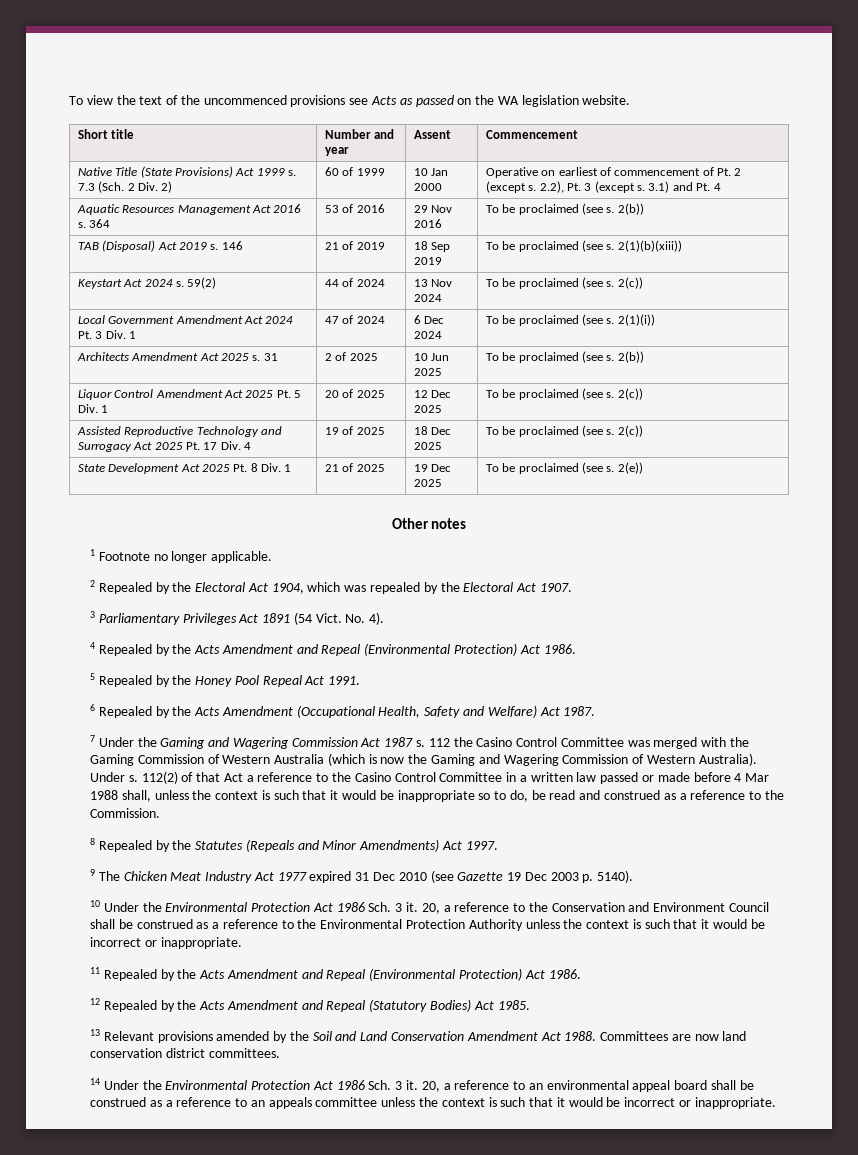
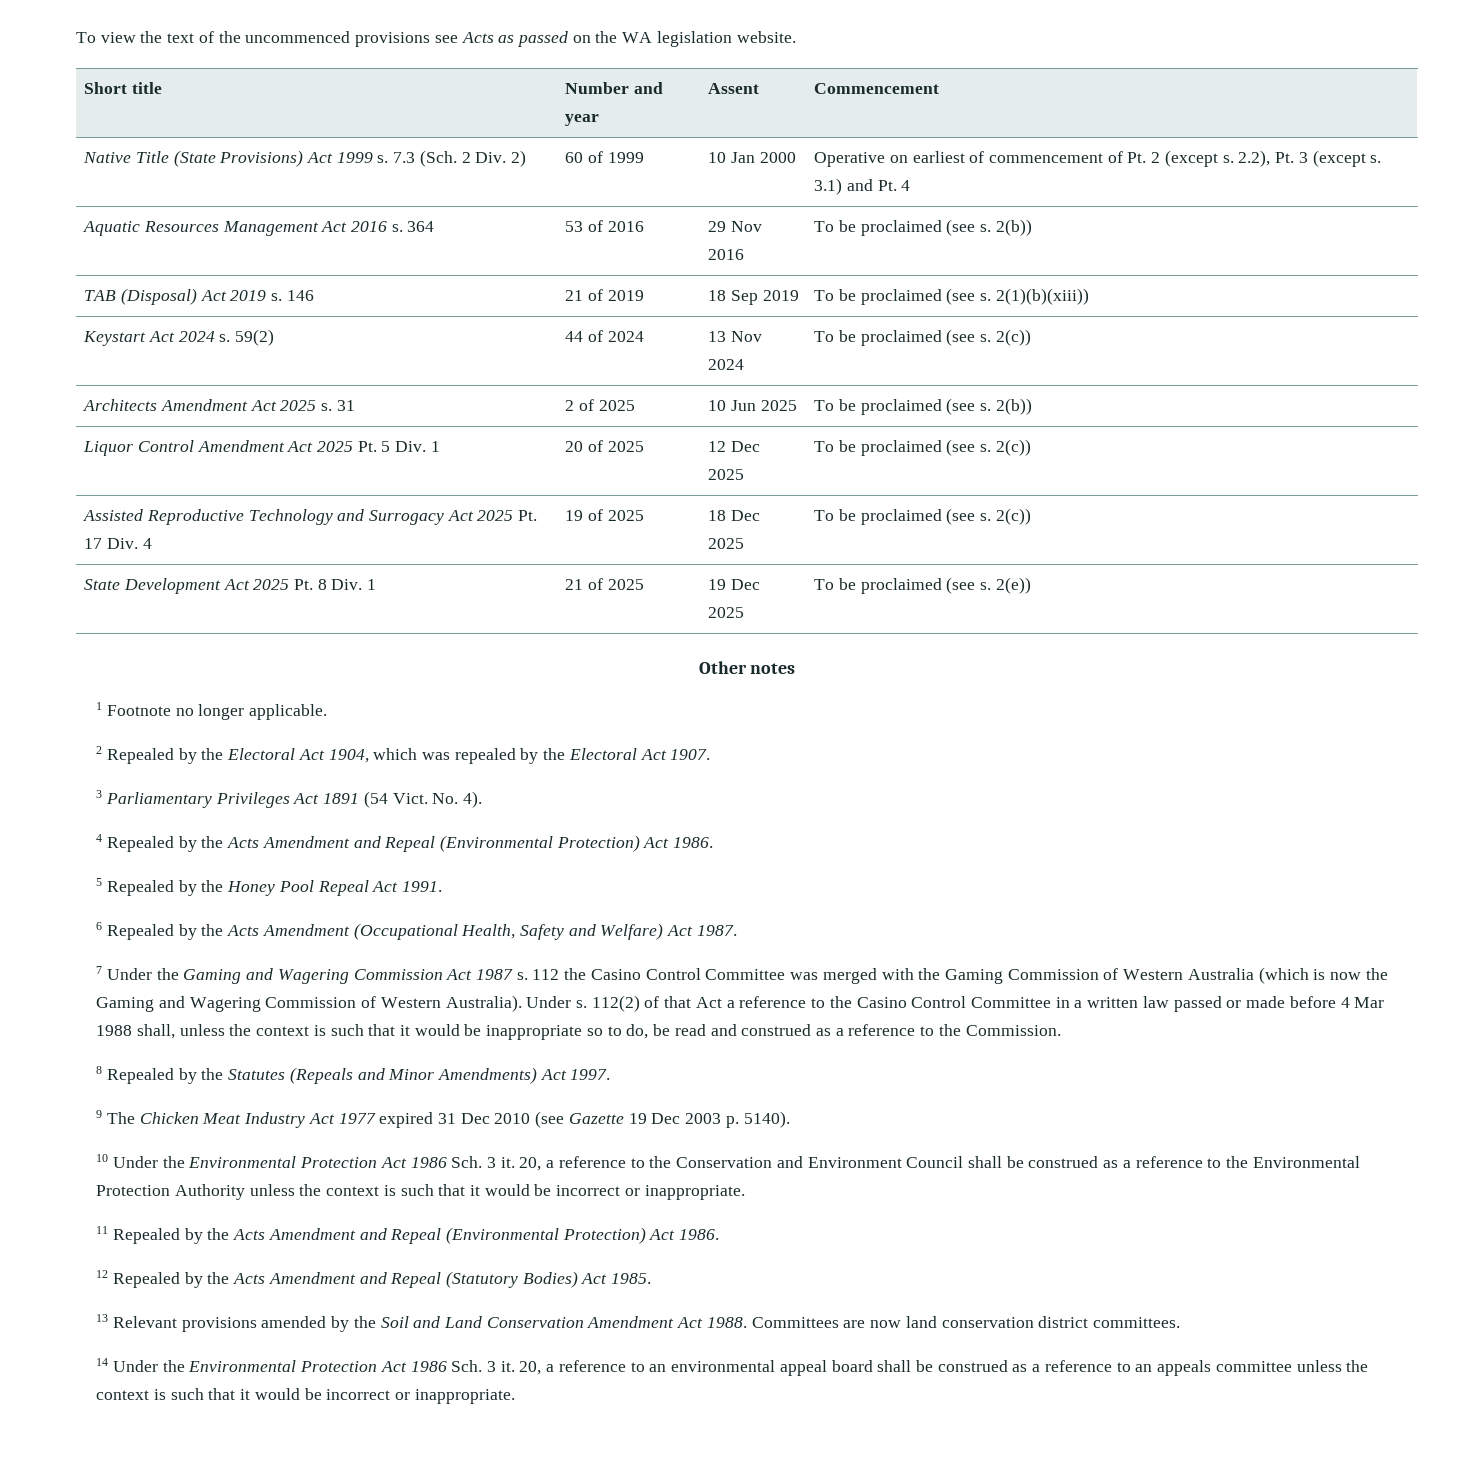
[77,315,294,324] [77,330,136,339] [324,315,385,324] [413,315,445,324] [413,331,442,339] [485,314,655,326] // Local Government Amendment Act 2024 Pt. 3 Div. 1 | 47 of 2024 | 6 Dec 2024 | To be proclaimed (see s. 2(1)(i)) -> (1031, 337) none

